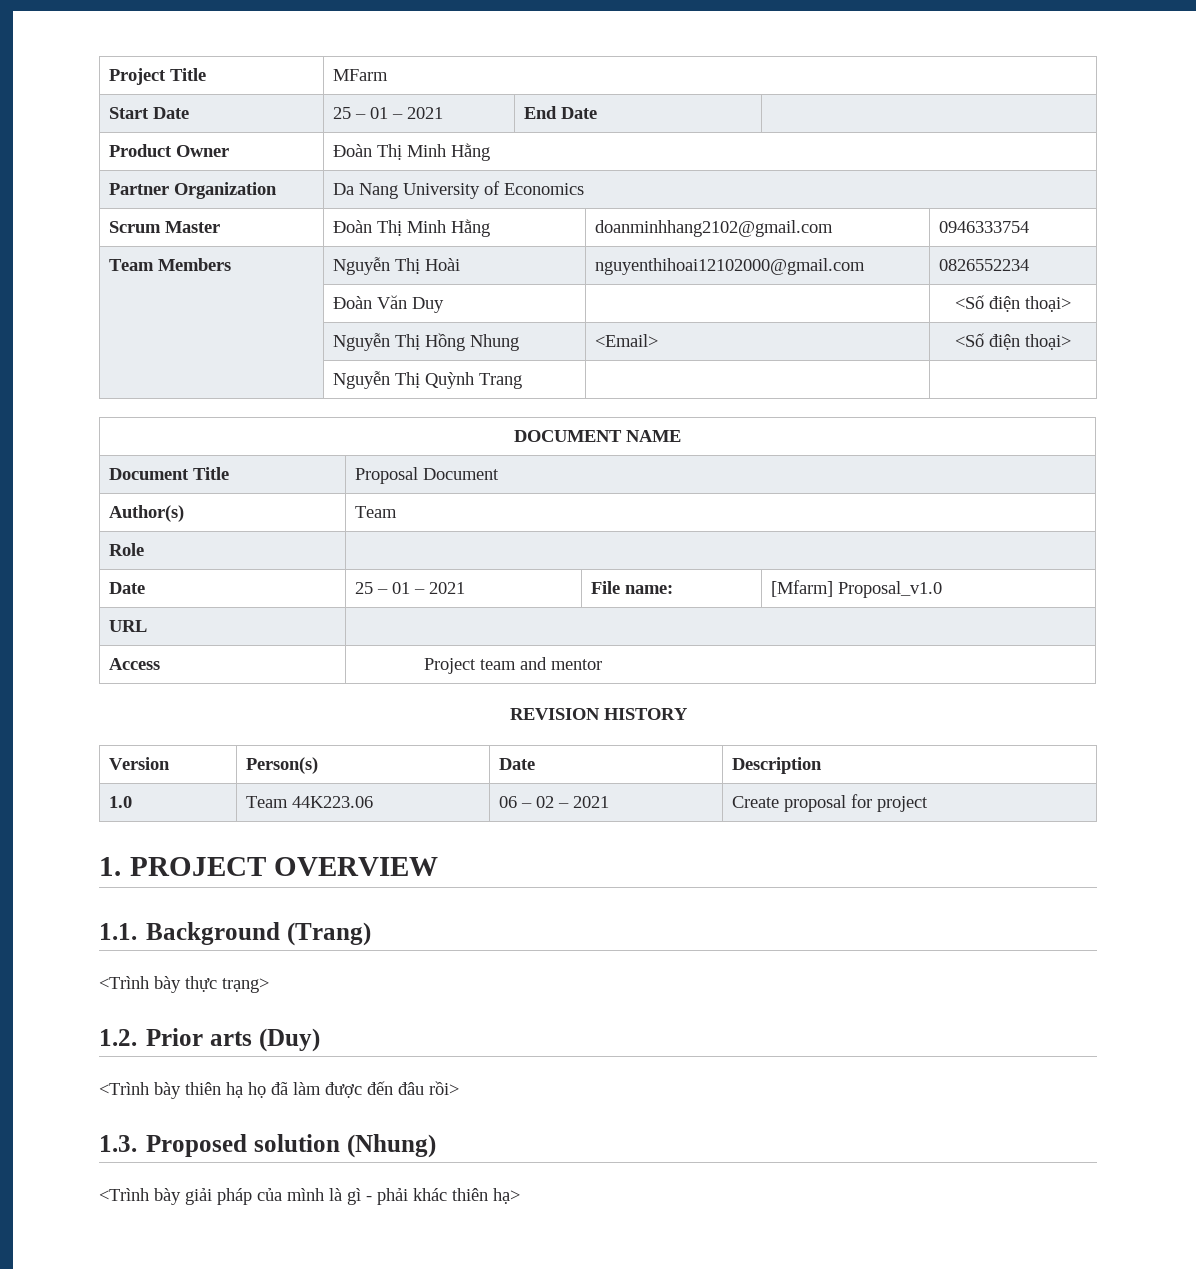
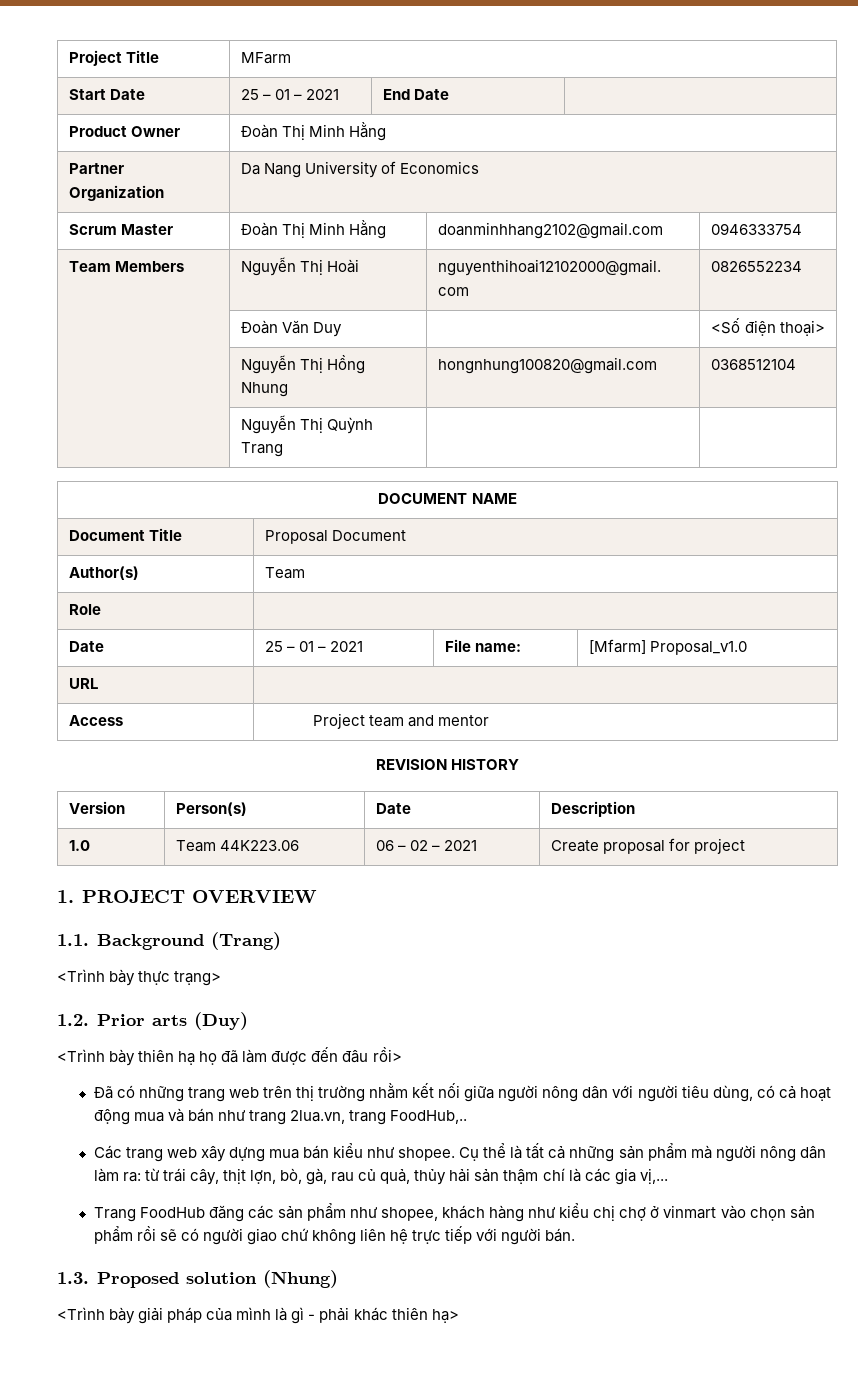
[595,334,659,347] [955,333,1071,350] <Email> | <Số điện thoại> -> [437,357,657,374] [710,359,796,370] hongnhung100820@gmail.com | 0368512104
(459, 1088) none -> [93,1083,831,1102] [93,1108,468,1125] [93,1143,826,1162] [93,1168,668,1185] [93,1203,815,1222] [93,1226,576,1245] // Đã có những trang web trên thị trường nhằm kết nối giữa người nông dân với người tiêu dùng, có cả hoạt động mua và bán như trang 2lua.vn, trang FoodHub,.. // Các trang web xây dựng mua bán kiểu như shopee. Cụ thể là tất cả những sản phẩm mà người nông dân làm ra: từ trái cây, thịt lợn, bò, gà, rau củ quả, thủy hải sản thậm chí là các gia vị,... // Trang FoodHub đăng các sản phẩm như shopee, khách hàng như kiểu chị chợ ở vinmart vào chọn sản phẩm rồi sẽ có người giao chứ không liên hệ trực tiếp với người bán.

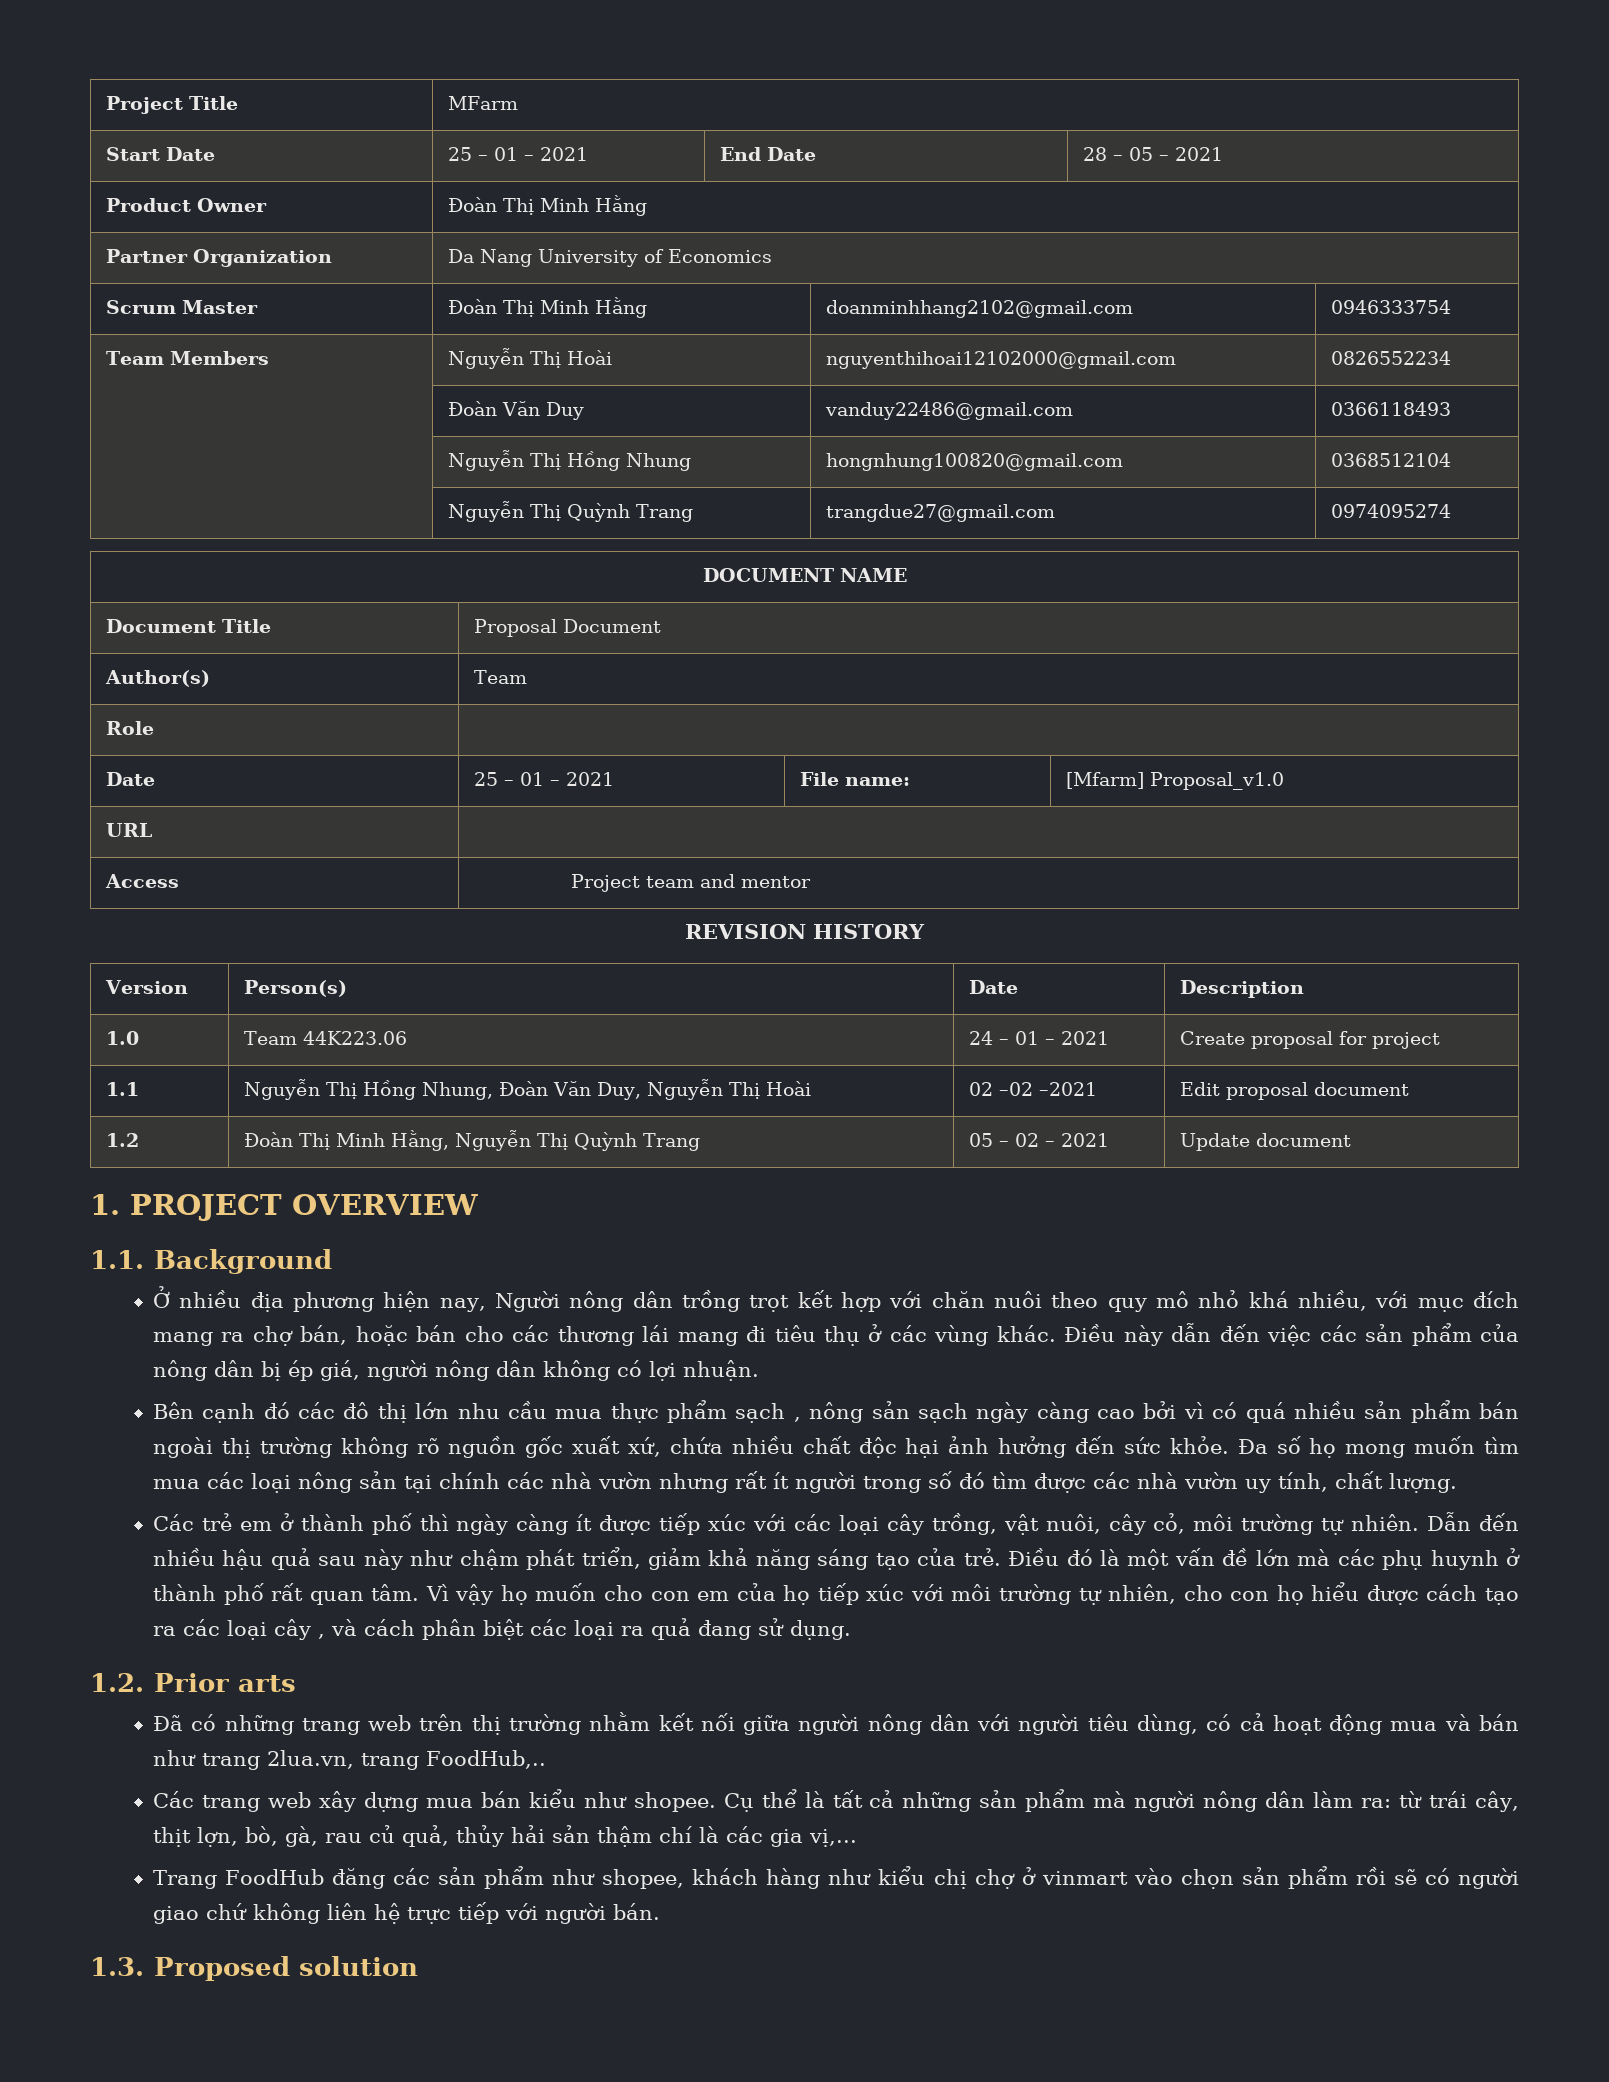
(449, 94) none -> [1083,147,1224,161] 28 – 05 – 2021
[711,318,825,337] | <Số điện thoại> -> [825,402,1074,420] [1331,402,1452,416] vanduy22486@gmail.com | 0366118493
(283, 449) | -> [826,504,1056,522] [1331,504,1452,518] trangdue27@gmail.com | 0974095274
[375,840,428,851] 06 – 02 -> [969,1031,1040,1045] 24 – 01
(745, 846) none -> [106,1082,140,1096] [244,1079,812,1100] [969,1082,1098,1096] [1180,1082,1410,1100] [106,1133,140,1147] [244,1130,701,1151] [969,1133,1110,1147] [1180,1133,1352,1151] // 1.1 | Nguyễn Thị Hồng Nhung, Đoàn Văn Duy, Nguyễn Thị Hoài | 02 –02 –2021 | Edit proposal document // 1.2 | Đoàn Thị Minh Hằng, Nguyễn Thị Quỳnh Trang | 05 – 02 – 2021 | Update document
[210,932,281,950] [57,969,222,986] [57,1012,248,1030] [57,1047,402,1066] (Trang) // <Trình bày thực trạng> // 1.2. Prior arts (Duy) // <Trình bày thiên hạ họ đã làm được đến đâu rồi> -> [152,1286,1519,1312] [152,1323,1519,1346] [152,1360,759,1381] [152,1400,1520,1423] [152,1436,1519,1458] [152,1471,1457,1493] [152,1512,1519,1535] [152,1547,1521,1570] [152,1582,1519,1605] [152,1618,851,1640] [90,1673,297,1692] // Ở nhiều địa phương hiện nay, Người nông dân trồng trọt kết hợp với chăn nuôi theo quy mô nhỏ khá nhiều, với mục đích mang ra chợ bán, hoặc bán cho các thương lái mang đi tiêu thụ ở các vùng khác. Điều này dẫn đến việc các sản phẩm của nông dân bị ép giá, người nông dân không có lợi nhuận. // Bên cạnh đó các đô thị lớn nhu cầu mua thực phẩm sạch , nông sản sạch ngày càng cao bởi vì có quá nhiều sản phẩm bán ngoài thị trường không rõ nguồn gốc xuất xứ, chứa nhiều chất độc hại ảnh hưởng đến sức khỏe. Đa số họ mong muốn tìm mua các loại nông sản tại chính các nhà vườn nhưng rất ít người trong số đó tìm được các nhà vườn uy tính, chất lượng. // Các trẻ em ở thành phố thì ngày càng ít được tiếp xúc với các loại cây trồng, vật nuôi, cây cỏ, môi trường tự nhiên. Dẫn đến nhiều hậu quả sau này như chậm phát triển, giảm khả năng sáng tạo của trẻ. Điều đó là một vấn đề lớn mà các phụ huynh ở thành phố rất quan tâm. Vì vậy họ muốn cho con em của họ tiếp xúc với môi trường tự nhiên, cho con họ hiểu được cách tạo ra các loại cây , và cách phân biệt các loại ra quả đang sử dụng. // 1.2. Prior arts
[262,1270,338,1288] [57,1307,459,1324] (Nhung) // <Trình bày giải pháp của mình là gì - phải khác thiên hạ> -> (419, 1966) none

